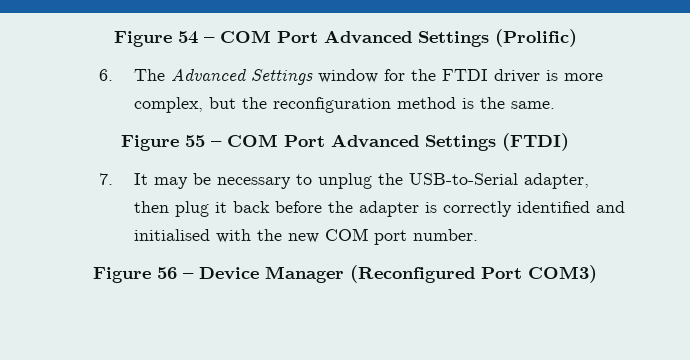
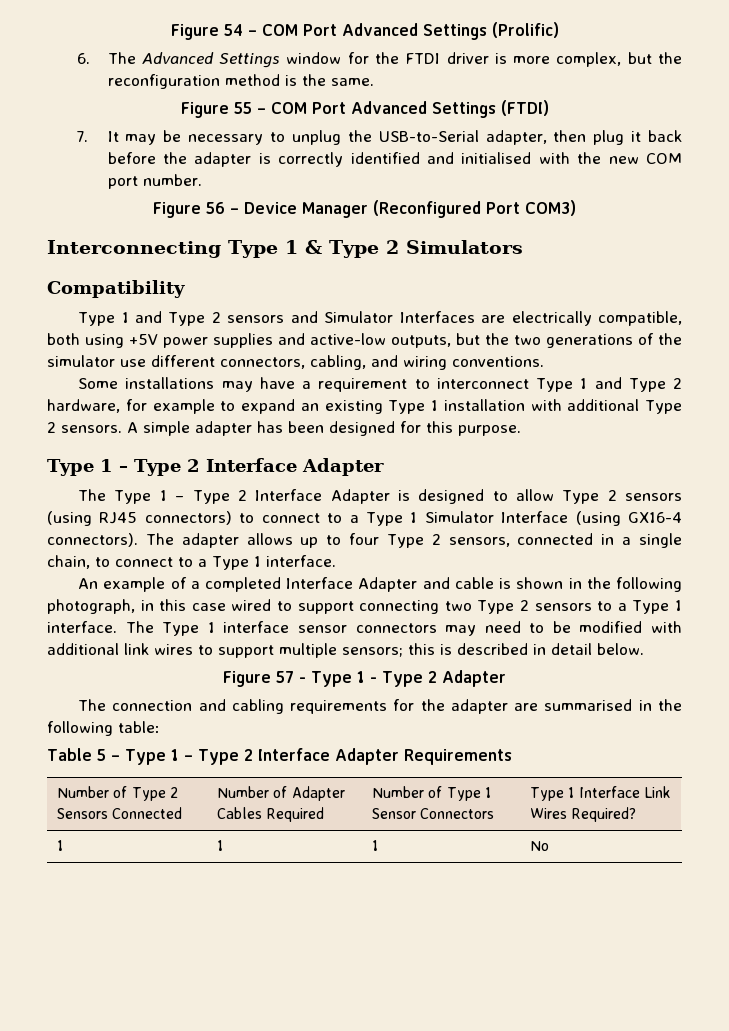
(597, 274) none -> [47,240,523,258] [47,280,185,298] [78,311,682,326] [47,333,682,348] [47,355,544,370] [78,377,682,392] [47,399,683,414] [47,421,521,436] [47,458,384,476] [78,489,683,504] [47,511,682,526] [47,533,682,548] [47,555,336,570] [78,577,682,592] [47,599,682,614] [47,621,682,636] [47,643,644,658] [223,670,506,687] [78,699,683,714] [47,721,160,736] [47,748,512,765] [57,786,178,801] [57,807,183,819] [217,786,345,801] [217,807,325,822] [372,786,491,801] [372,808,495,819] [530,786,671,801] [530,807,637,822] [57,840,64,851] [217,840,224,851] [372,840,379,851] [530,841,550,851] // Interconnecting Type 1 & Type 2 Simulators // Compatibility // Type 1 and Type 2 sensors and Simulator Interfaces are electrically compatible, both using +5V power supplies and active-low outputs, but the two generations of the simulator use different connectors, cabling, and wiring conventions. // Some installations may have a requirement to interconnect Type 1 and Type 2 hardware, for example to expand an existing Type 1 installation with additional Type 2 sensors. A simple adapter has been designed for this purpose. // Type 1 – Type 2 Interface Adapter // The Type 1 – Type 2 Interface Adapter is designed to allow Type 2 sensors (using RJ45 connectors) to connect to a Type 1 Simulator Interface (using GX16-4 connectors). The adapter allows up to four Type 2 sensors, connected in a single chain, to connect to a Type 1 interface. // An example of a completed Interface Adapter and cable is shown in the following photograph, in this case wired to support connecting two Type 2 sensors to a Type 1 interface. The Type 1 interface sensor connectors may need to be modified with additional link wires to support multiple sensors; this is described in detail below. // Figure 57 - Type 1 - Type 2 Adapter // The connection and cabling requirements for the adapter are summarised in the following table: // Table 5 – Type 1 – Type 2 Interface Adapter Requirements // Number of Type 2 Sensors Connected | Number of Adapter Cables Required | Number of Type 1 Sensor Connectors | Type 1 Interface Link Wires Required? // 1 | 1 | 1 | No

